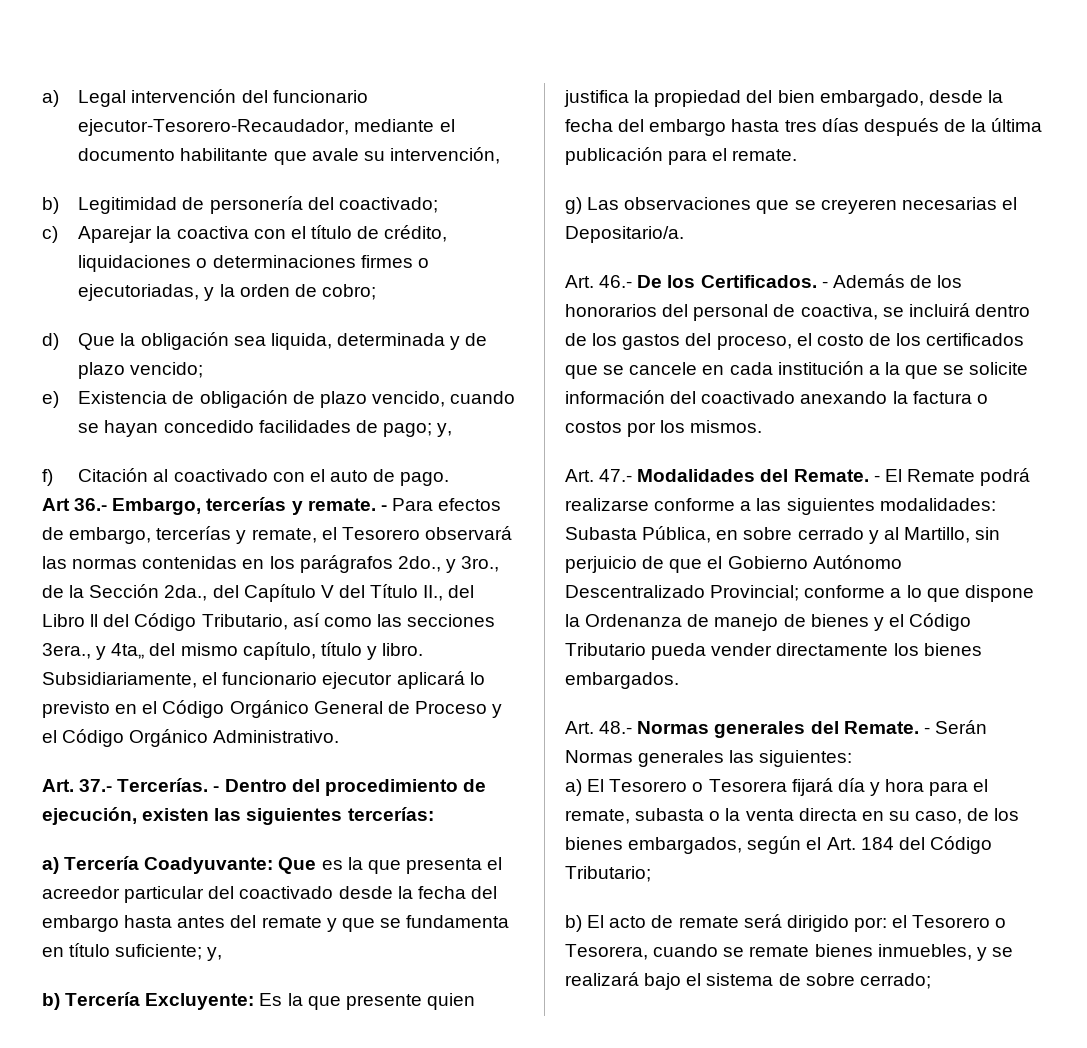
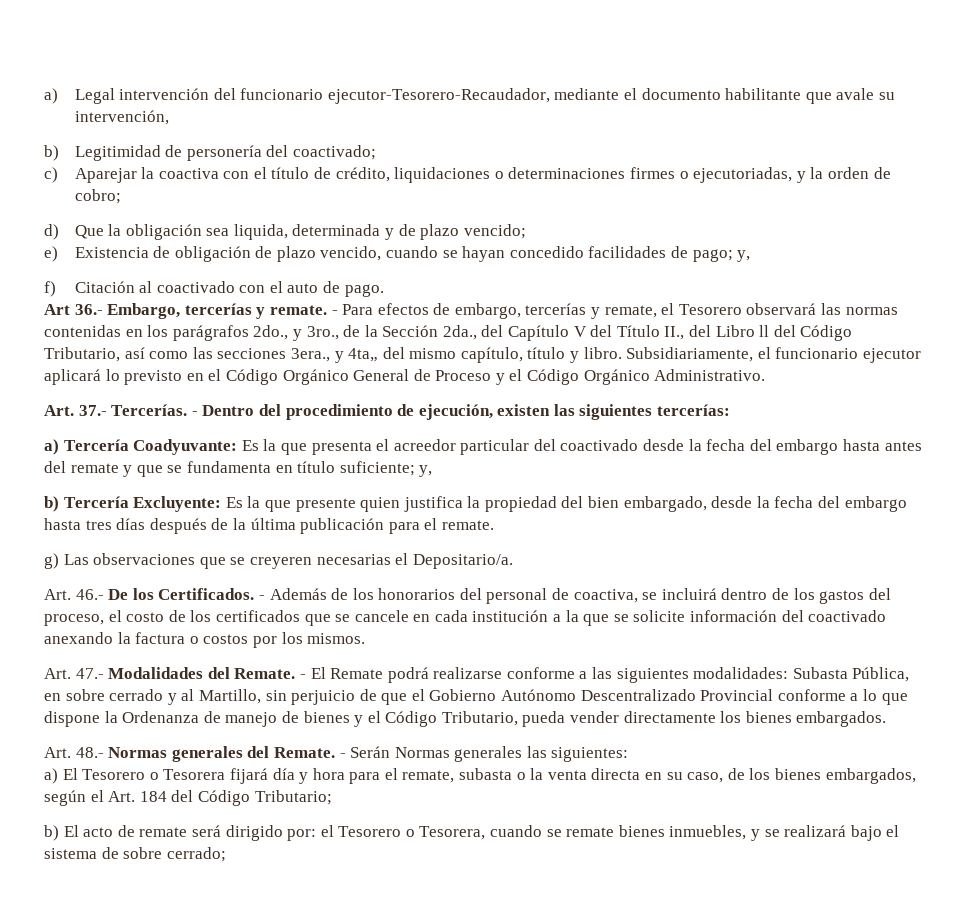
[278,857,343,874] Que es -> [241,440,259,451] Es
[710,585,800,601] Provincial; -> [700,689,774,701] Provincial
[565,643,646,656] Tributario -> [441,711,518,726] Tributario,

